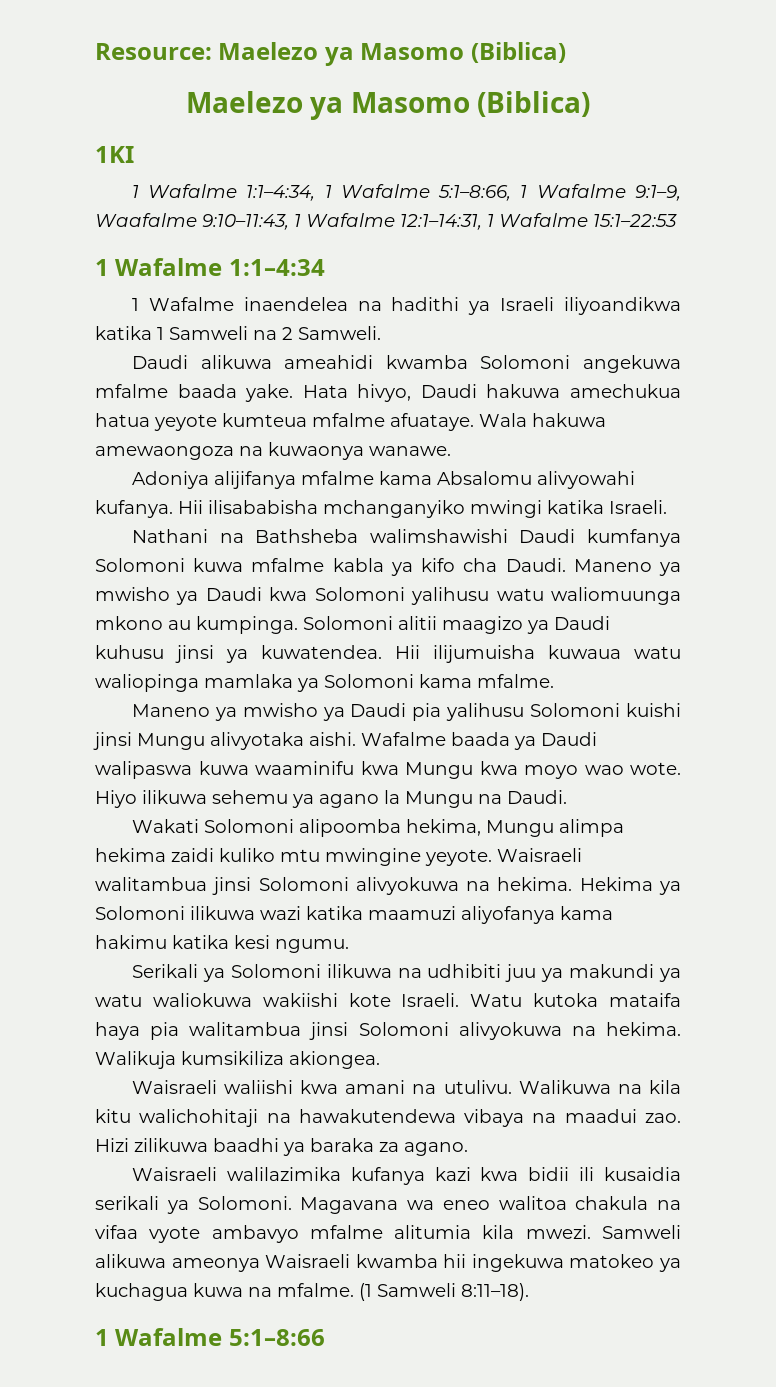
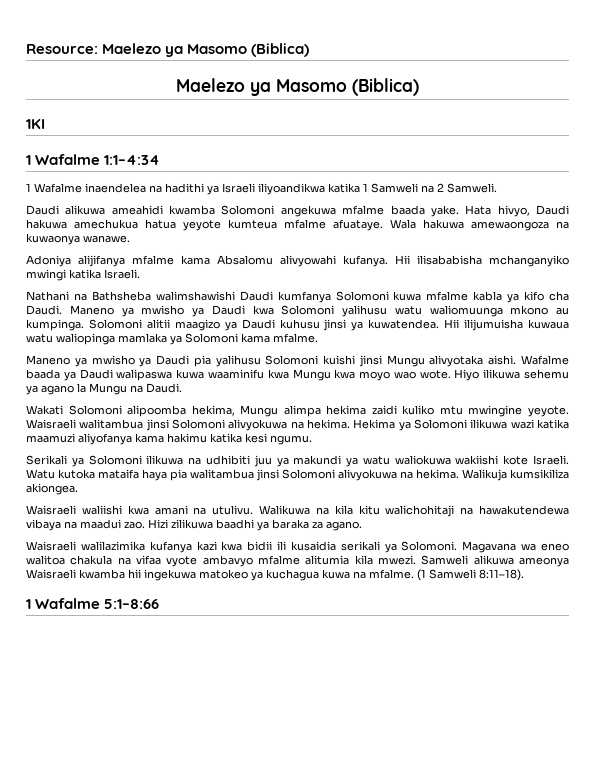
[131,184,681,201] [95,213,677,230] // 1 Wafalme 1:1–4:34, 1 Wafalme 5:1–8:66, 1 Wafalme 9:1–9, Waafalme 9:10–11:43, 1 Wafalme 12:1–14:31, 1 Wafalme 15:1–22:53 -> (45, 124) none

